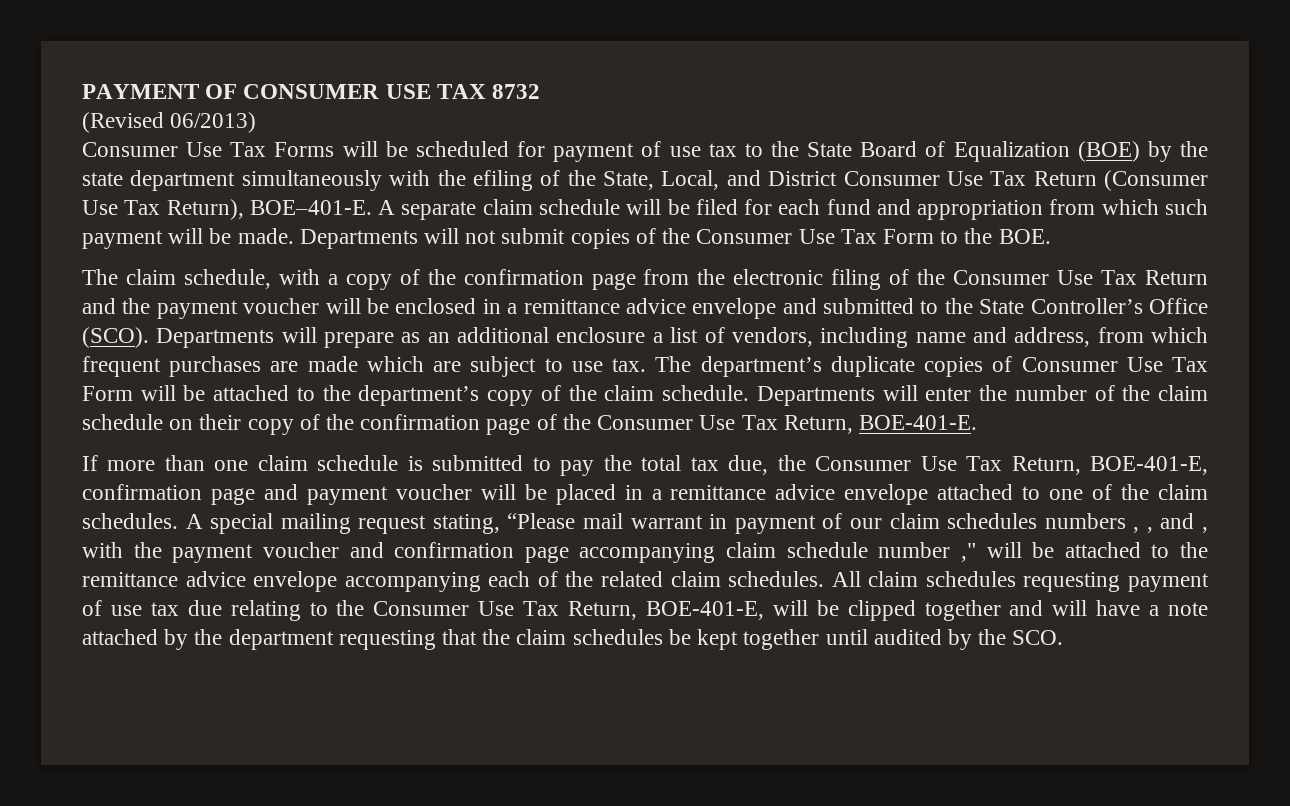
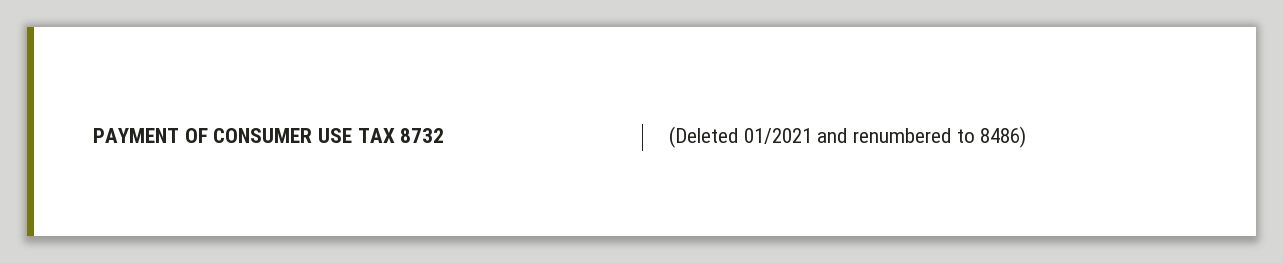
[82,112,257,133] [82,141,1208,162] [82,170,1208,191] [82,199,1209,220] [82,228,1051,249] [82,269,1208,290] [82,298,1209,319] [82,327,1209,348] [82,356,1208,377] [82,385,1208,406] [82,414,977,435] [82,455,1209,476] [82,484,1208,505] [82,513,1208,534] [82,542,1208,563] [82,571,1209,592] [82,600,1208,621] [82,629,1064,650] (Revised 06/2013) // Consumer Use Tax Forms will be scheduled for payment of use tax to the State Board of Equalization (BOE) by the state department simultaneously with the efiling of the State, Local, and District Consumer Use Tax Return (Consumer Use Tax Return), BOE–401-E. A separate claim schedule will be filed for each fund and appropriation from which such payment will be made. Departments will not submit copies of the Consumer Use Tax Form to the BOE. // The claim schedule, with a copy of the confirmation page from the electronic filing of the Consumer Use Tax Return and the payment voucher will be enclosed in a remittance advice envelope and submitted to the State Controller’s Office (SCO). Departments will prepare as an additional enclosure a list of vendors, including name and address, from which frequent purchases are made which are subject to use tax. The department’s duplicate copies of Consumer Use Tax Form will be attached to the department’s copy of the claim schedule. Departments will enter the number of the claim schedule on their copy of the confirmation page of the Consumer Use Tax Return, BOE-401-E. // If more than one claim schedule is submitted to pay the total tax due, the Consumer Use Tax Return, BOE-401-E, confirmation page and payment voucher will be placed in a remittance advice envelope attached to one of the claim schedules. A special mailing request stating, “Please mail warrant in payment of our claim schedules numbers , , and , with the payment voucher and confirmation page accompanying claim schedule number ," will be attached to the remittance advice envelope accompanying each of the related claim schedules. All claim schedules requesting payment of use tax due relating to the Consumer Use Tax Return, BOE-401-E, will be clipped together and will have a note attached by the department requesting that the claim schedules be kept together until audited by the SCO. -> [669,126,1027,148] (Deleted 01/2021 and renumbered to 8486)

